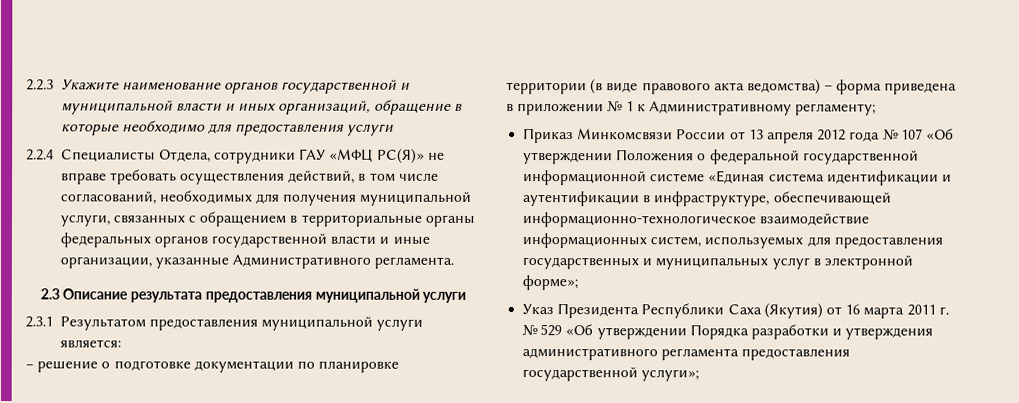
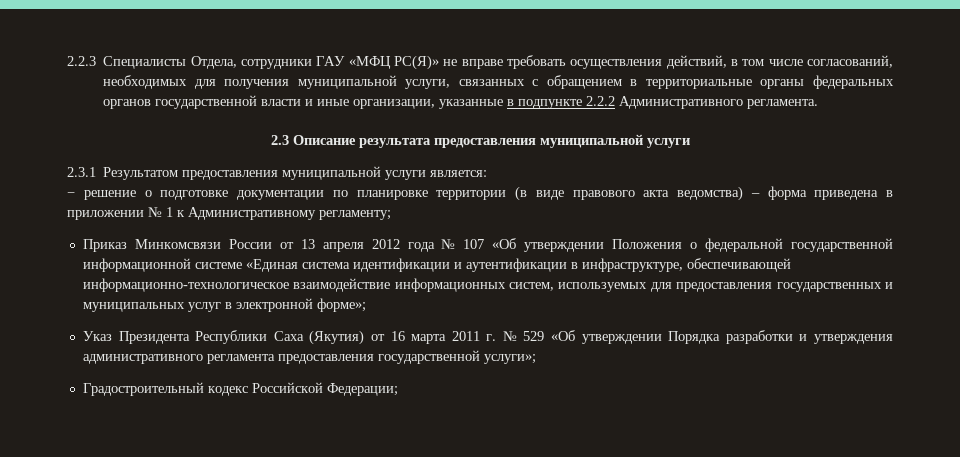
[60,79,411,94] [60,99,463,115] [60,120,395,136] [26,149,54,161] Укажите наименование органов государственной и муниципальной власти и иных организаций, обращение в которые необходимо для предоставления услуги // 2.2.4 -> (96, 61) none
(229, 263) none -> [507,96,616,109] в подпункте 2.2.2
(700, 375) none -> [82,382,398,396] // Градостроительный кодекс Российской Федерации;

